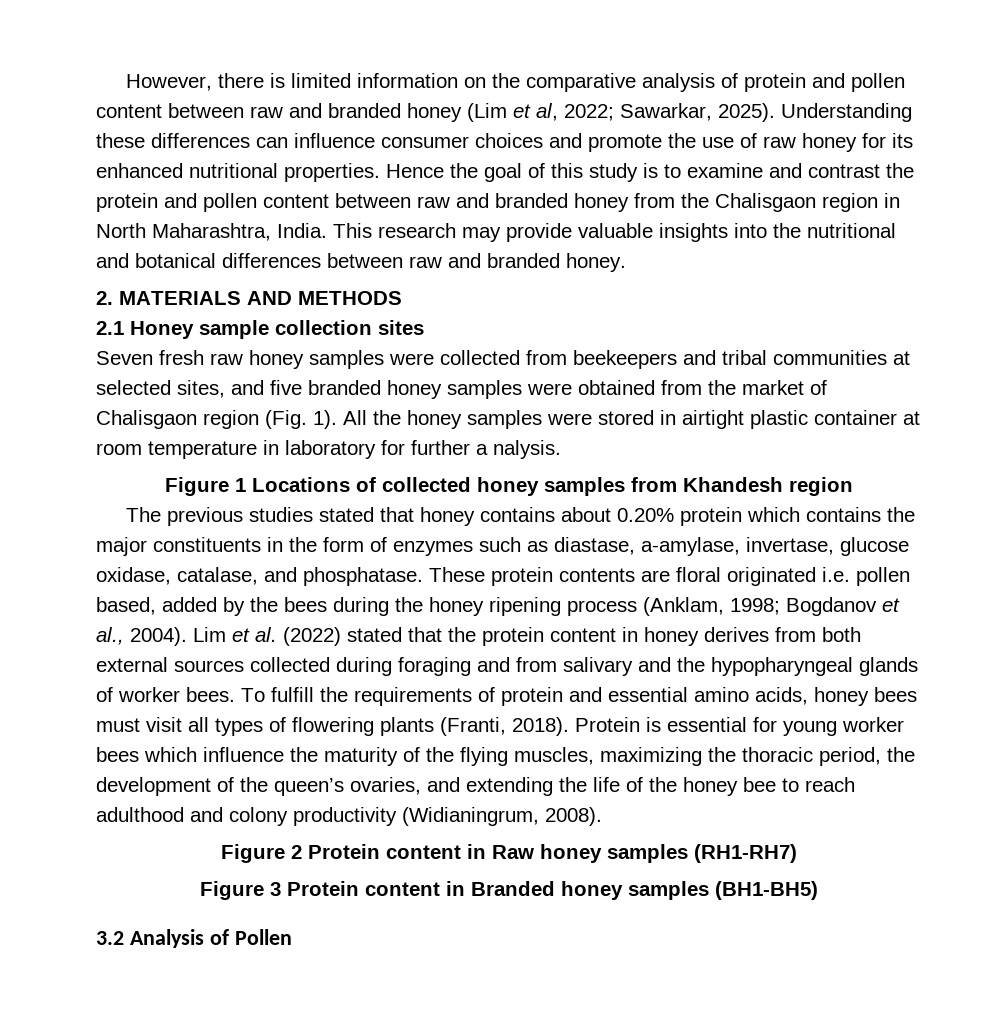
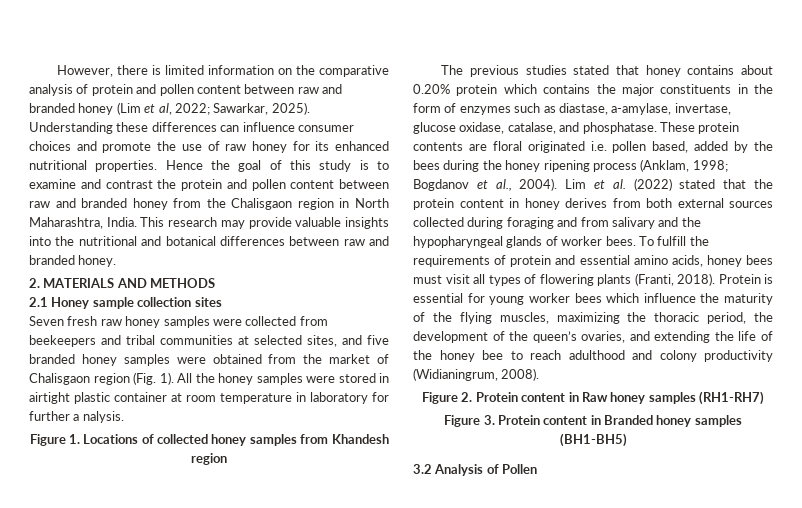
[235,478,246,492] 1 -> [68,434,80,444] 1.
[291,845,302,859] 2 -> [461,392,473,402] 2.
[270,882,281,896] 3 -> [483,415,495,425] 3.

